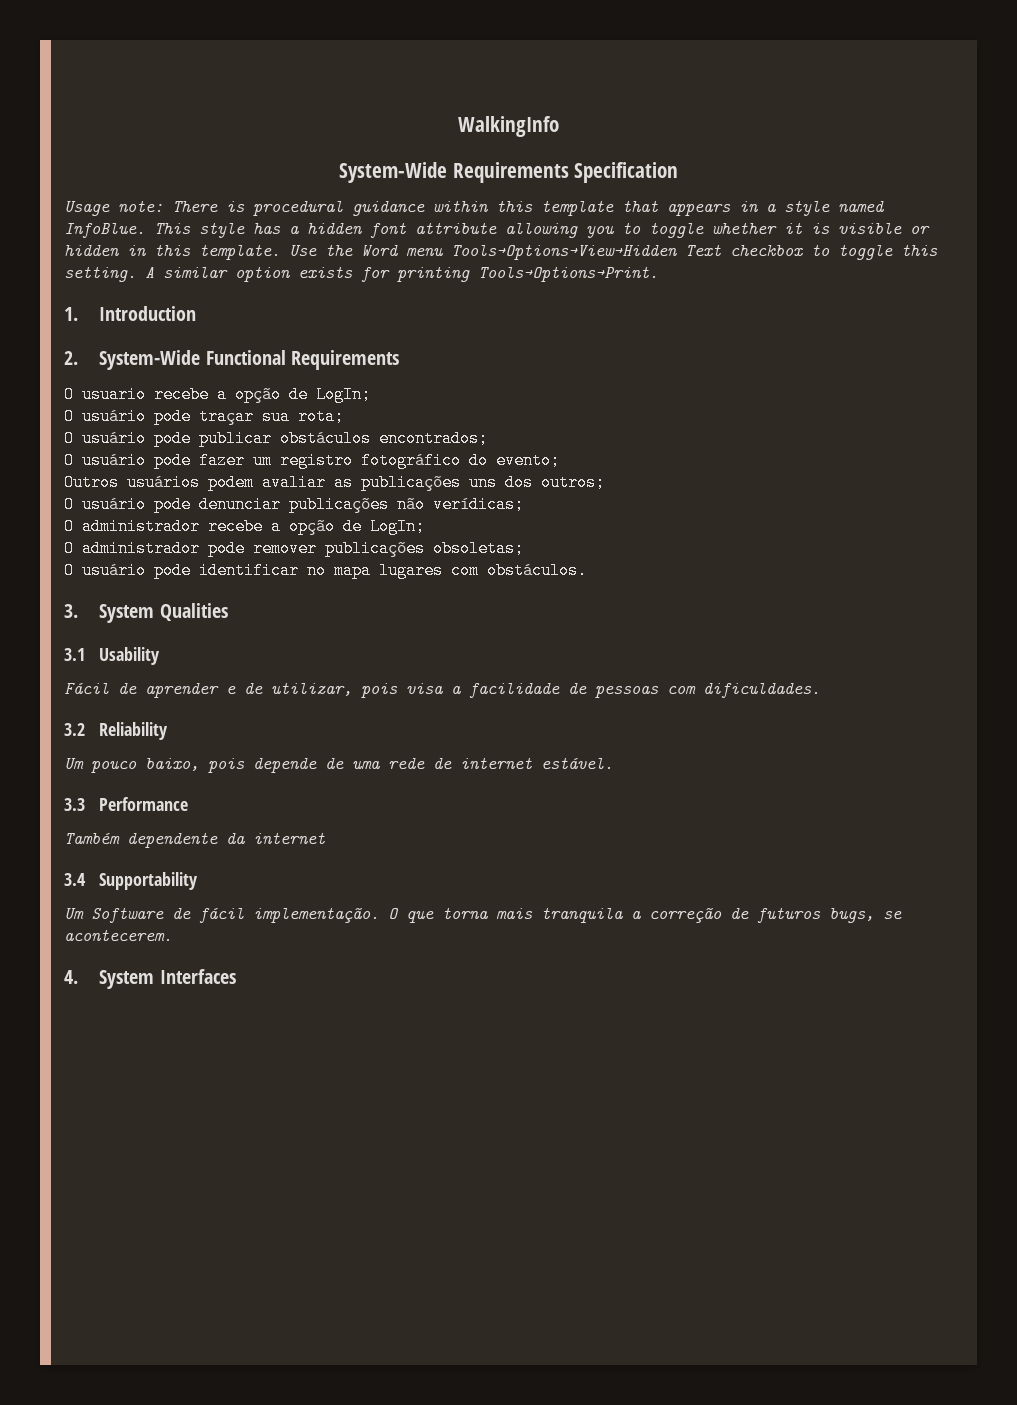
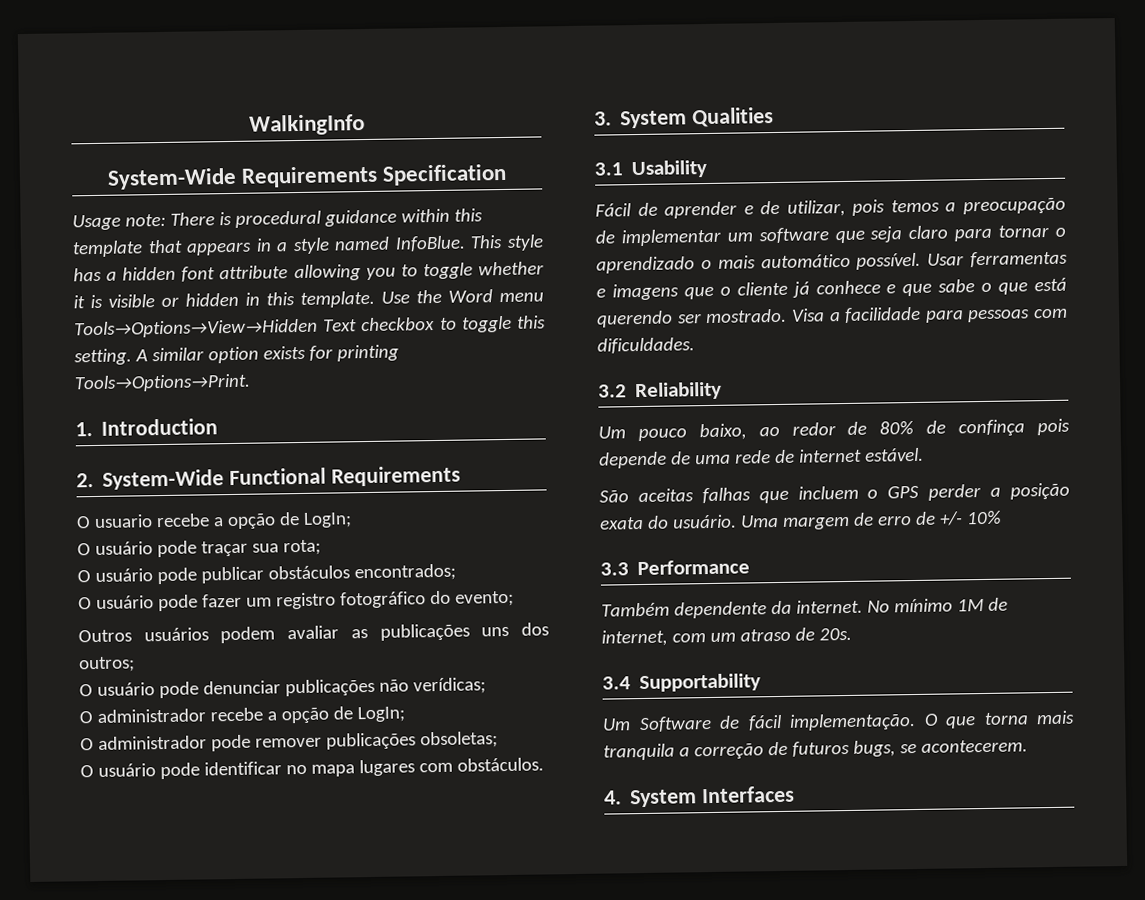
[406,683,443,694] visa -> [890,197,1066,215] [595,224,1066,247] [596,250,1068,274] [596,277,1067,301] [596,308,825,328] temos a preocupação de implementar um software que seja claro para tornar o aprendizado o mais automático possível. Usar ferramentas e imagens que o cliente já conhece e que sabe o que está querendo ser mostrado. Visa
[568,682,587,694] de -> [924,309,964,323] para
(199, 764) none -> [758,419,1026,437] ao redor de 80% de confinça
(613, 763) none -> [599,482,1070,504] [599,510,1002,530] // São aceitas falhas que incluem o GPS perder a posição exata do usuário. Uma margem de erro de +/- 10%
[253,832,325,844] internet -> [795,597,1008,614] [601,627,852,647] internet. No mínimo 1M de internet, com um atraso de 20s.

